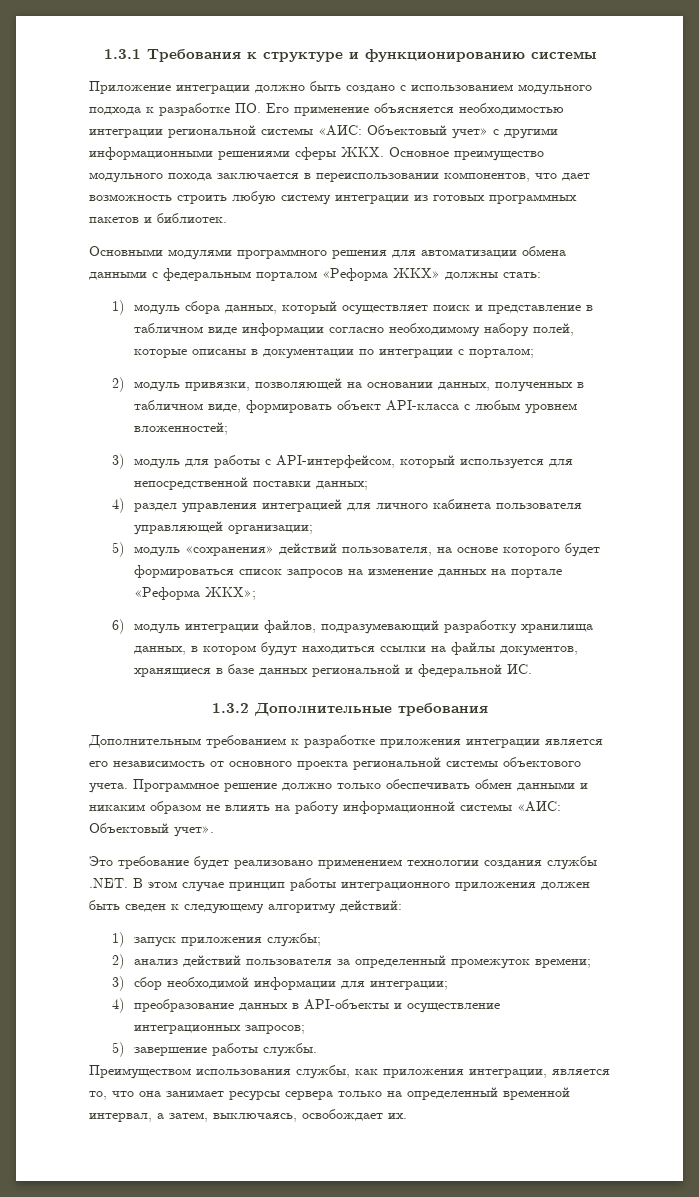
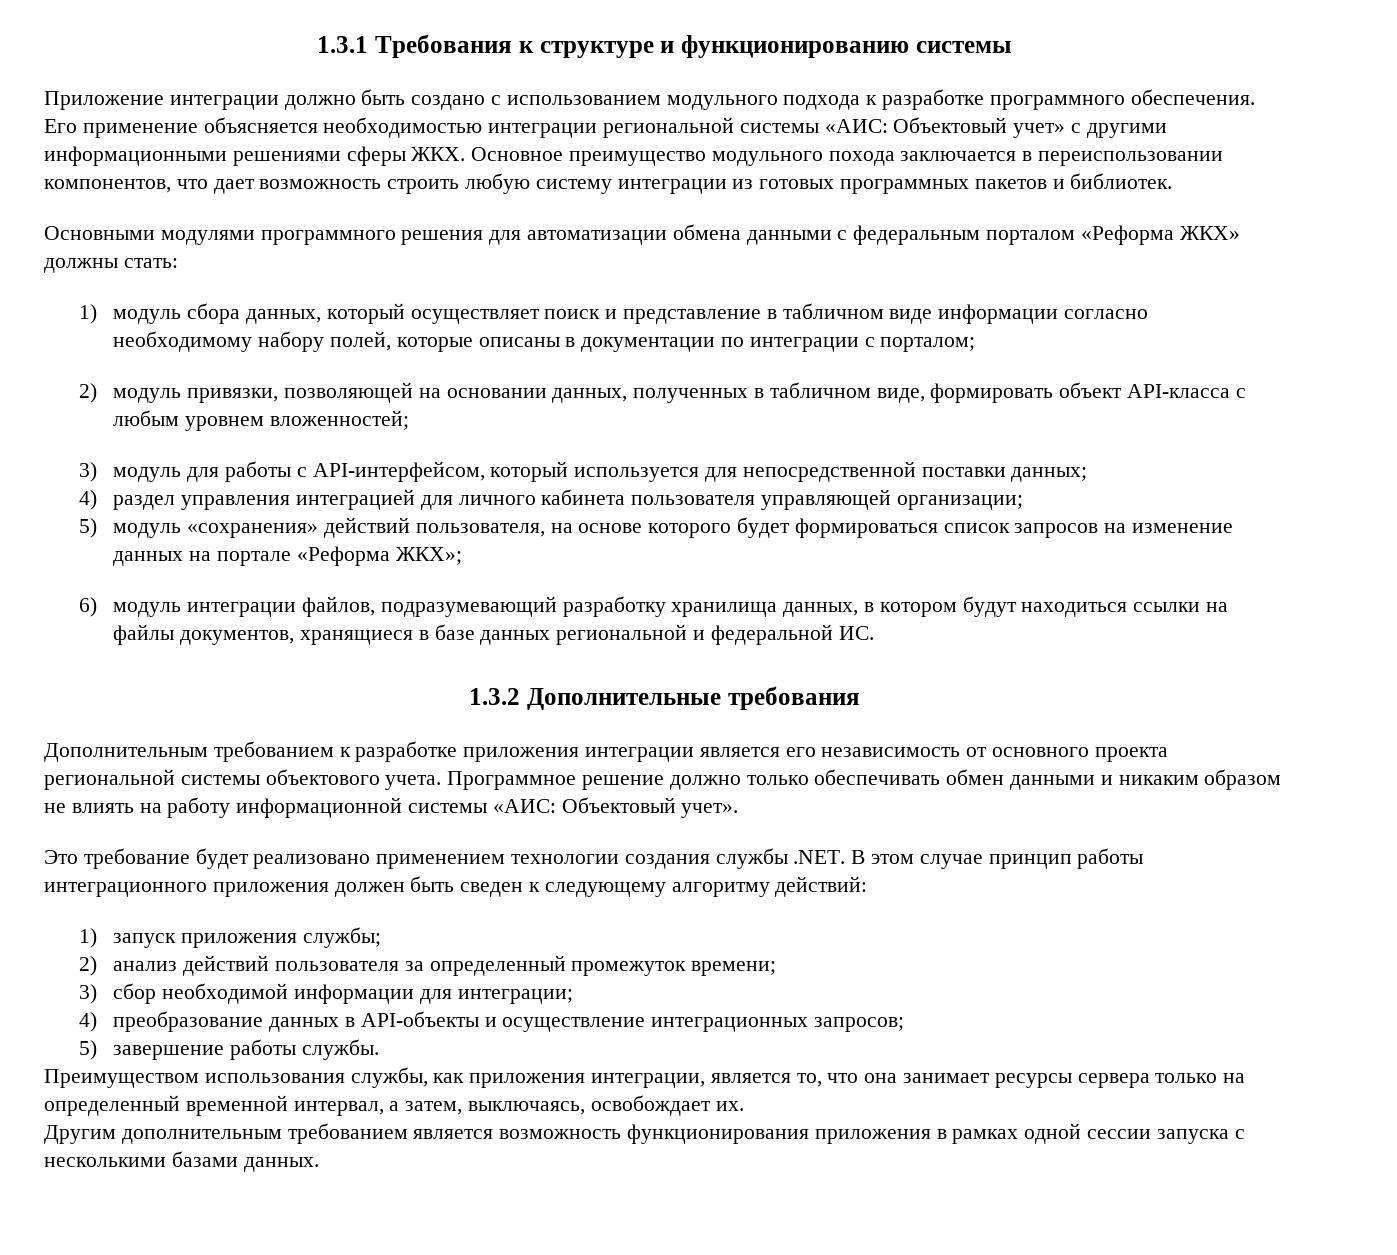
[235,103,261,113] ПО. -> [989,89,1255,110] программного обеспечения.
(407, 1116) none -> [44,1123,1245,1144] [44,1151,319,1172] // Другим дополнительным требованием является возможность функционирования приложения в рамках одной сессии запуска с несколькими базами данных.

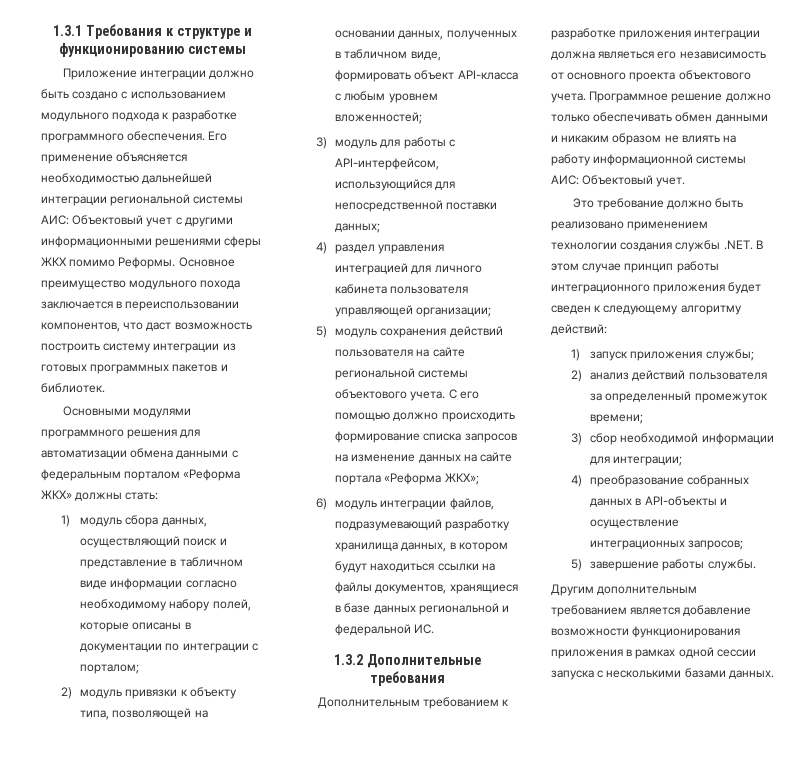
(483, 127) none -> [142,173,213,184] дальнейшей
[824,117,1066,138] «АИС: Объектовый учет» -> [41,215,173,227] АИС: Объектовый учет
[411,147,466,161] ЖКХ. -> [41,257,176,269] ЖКХ помимо Реформы.
[213,173,531,194] дает возможность строить любую -> [146,322,252,331] [41,343,100,353] даст возможность построить
[326,303,540,324] который осуществляет -> [80,536,181,548] осуществляющий
[187,388,279,403] привязки, -> [125,687,237,699] [80,710,110,720] привязки к объекту типа,
[490,461,700,482] который используется -> [335,179,433,191] использующийся
[187,517,1010,538] «сохранения» действий пользователя, на основе которого будет формироваться список -> [380,326,503,338] [335,347,465,357] [335,368,469,380] [335,389,479,401] [335,412,515,422] [335,431,462,443] сохранения действий пользователя на сайте региональной системы объектового учета. С его помощью должно происходить формирование списка
[216,551,291,566] портале -> [480,452,513,462] [335,475,382,485] сайте портала
[699,747,780,757] является -> [551,51,655,60] должна являеться
[44,769,260,790] региональной системы -> (676, 77) none
[492,797,739,818] «АИС: Объектовый учет». -> [551,175,686,187] АИС: Объектовый учет.
[195,848,249,869] будет -> [667,198,744,209] должно быть
[334,876,455,897] должен быть -> [728,282,762,294] будет
(264, 1021) none -> [687,475,750,487] собранных
[44,1067,1246,1088] [44,1095,744,1116] // Преимуществом использования службы, как приложения интеграции, является то, что она занимает ресурсы сервера только на определенный временной интервал, а затем, выключаясь, освобождает их. -> (756, 565) none
[499,1129,622,1139] возможность -> [683,605,752,616] [551,628,629,636] добавление возможности

